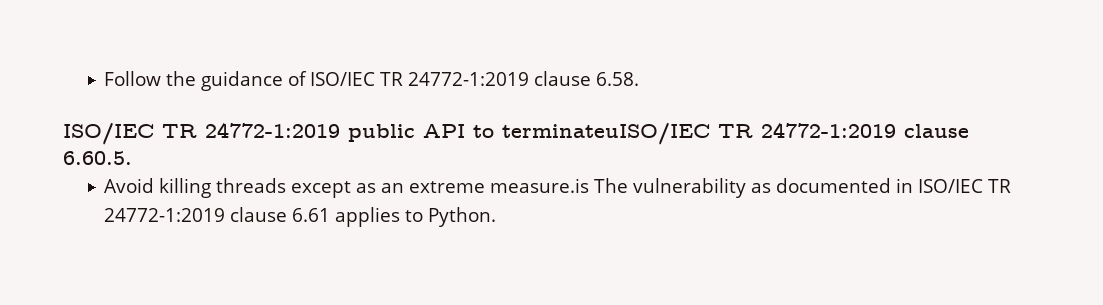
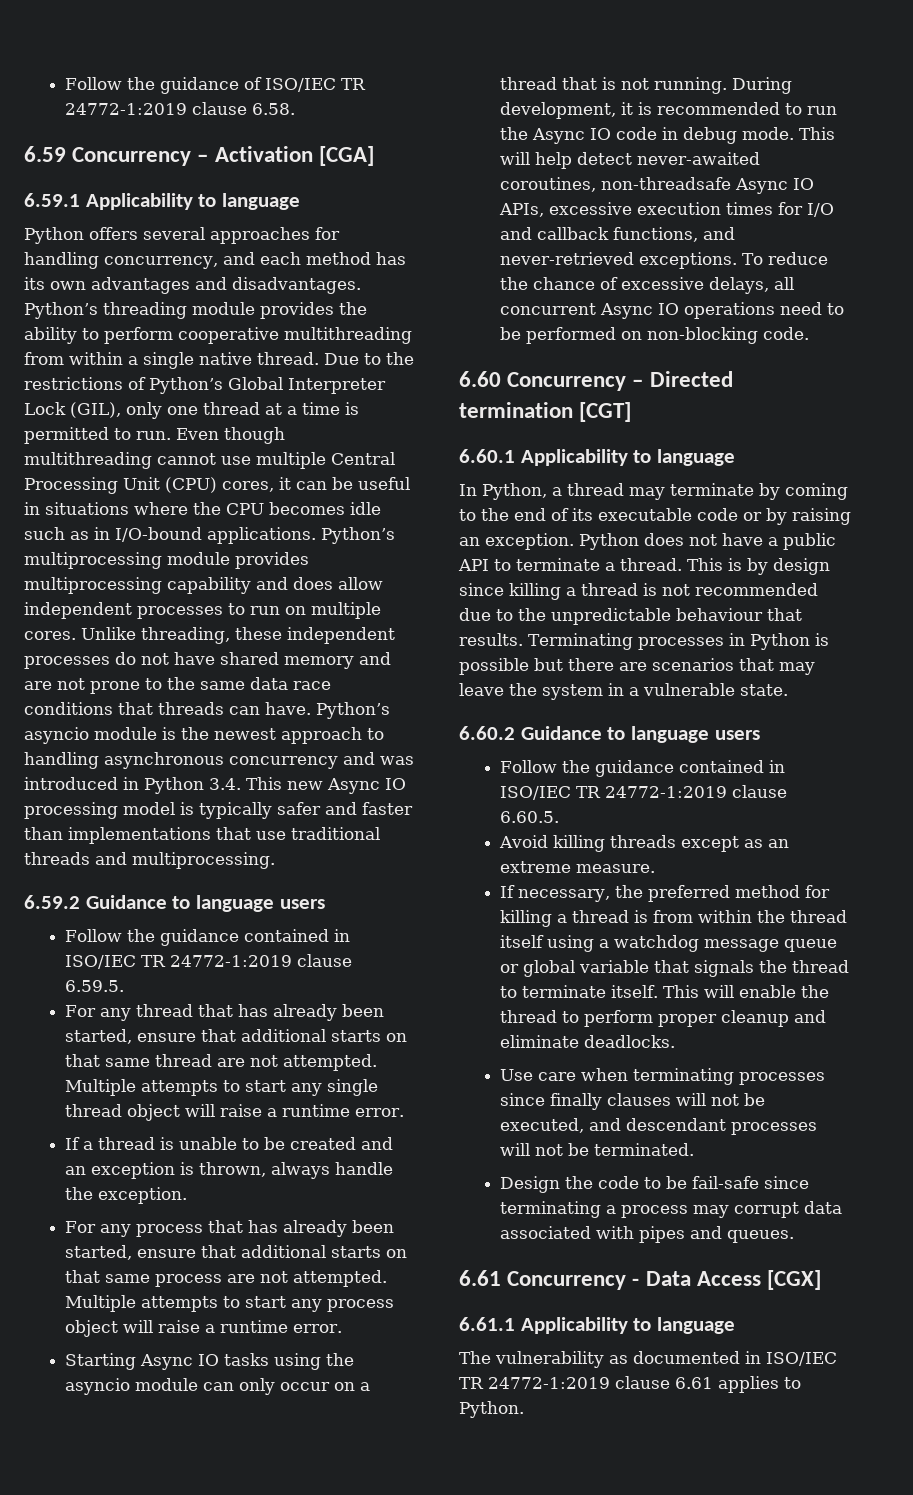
[63,122,710,145] ISO/IEC TR 24772-1:2019 public API to terminateuISO/IEC -> [24,146,374,166] [24,193,301,210] [24,227,340,244] [24,252,406,269] [24,277,361,294] [24,302,367,319] [24,327,412,344] [24,352,414,369] [24,377,386,394] [24,402,359,419] [24,427,285,444] [24,452,395,469] [24,477,410,494] [24,502,381,515] [24,527,395,544] [24,552,309,569] [24,577,383,594] [24,602,381,619] [24,627,395,644] [24,652,391,669] [24,677,331,694] [24,702,390,719] [24,727,384,744] [24,752,414,769] [24,777,406,794] [24,802,413,819] [24,827,380,844] [24,852,275,869] [24,895,325,912] [65,929,351,946] [65,954,353,969] [65,980,125,992] [65,1004,385,1021] [65,1029,408,1044] [65,1054,378,1071] [65,1079,379,1096] [65,1104,405,1121] [65,1137,394,1150] [65,1162,394,1179] [65,1187,188,1204] [65,1220,395,1237] [65,1245,408,1260] [65,1270,388,1287] [65,1295,395,1312] [65,1320,343,1337] [65,1353,355,1370] [65,1378,371,1395] [500,77,793,94] [500,102,838,119] [500,127,836,144] [500,152,761,169] [500,177,815,194] [499,202,835,217] [500,227,736,242] [500,252,829,269] [500,277,795,294] [500,302,845,319] [500,327,810,344] [459,371,733,391] [459,402,632,422] [459,449,736,466] [459,483,848,500] [459,508,851,525] [459,533,836,550] [458,558,830,575] [459,583,818,600] [459,608,802,625] [459,633,829,650] [459,658,815,675] [459,683,788,700] [459,726,760,743] [500,760,786,777] [500,786,572,800] 6.59 Concurrency – Activation [CGA] // 6.59.1 Applicability to language // Python offers several approaches for handling concurrency, and each method has its own advantages and disadvantages. Python’s threading module provides the ability to perform cooperative multithreading from within a single native thread. Due to the restrictions of Python’s Global Interpreter Lock (GIL), only one thread at a time is permitted to run. Even though multithreading cannot use multiple Central Processing Unit (CPU) cores, it can be useful in situations where the CPU becomes idle such as in I/O-bound applications. Python’s multiprocessing module provides multiprocessing capability and does allow independent processes to run on multiple cores. Unlike threading, these independent processes do not have shared memory and are not prone to the same data race conditions that threads can have. Python’s asyncio module is the newest approach to handling asynchronous concurrency and was introduced in Python 3.4. This new Async IO processing model is typically safer and faster than implementations that use traditional threads and multiprocessing. // 6.59.2 Guidance to language users // Follow the guidance contained in ISO/IEC TR 24772-1:2019 clause 6.59.5. // For any thread that has already been started, ensure that additional starts on that same thread are not attempted. Multiple attempts to start any single thread object will raise a runtime error. // If a thread is unable to be created and an exception is thrown, always handle the exception. // For any process that has already been started, ensure that additional starts on that same process are not attempted. Multiple attempts to start any process object will raise a runtime error. // Starting Async IO tasks using the asyncio module can only occur on a thread that is not running. During development, it is recommended to run the Async IO code in debug mode. This will help detect never-awaited coroutines, non-threadsafe Async IO APIs, excessive execution times for I/O and callback functions, and never-retrieved exceptions. To reduce the chance of excessive delays, all concurrent Async IO operations need to be performed on non-blocking code. // 6.60 Concurrency – Directed termination [CGT] // 6.60.1 Applicability to language // In Python, a thread may terminate by coming to the end of its executable code or by raising an exception. Python does not have a public API to terminate a thread. This is by design since killing a thread is not recommended due to the unpredictable behaviour that results. Terminating processes in Python is possible but there are scenarios that may leave the system in a vulnerable state. // 6.60.2 Guidance to language users // Follow the guidance contained in ISO/IEC
[490,178,590,193] measure.is -> [576,864,656,873] [500,885,831,902] [500,910,848,927] [500,935,838,952] [500,960,850,977] [500,985,830,998] [500,1010,827,1027] [500,1035,676,1048] [500,1068,826,1085] [500,1093,766,1110] [500,1118,818,1135] [500,1143,695,1156] [500,1176,810,1193] [500,1201,843,1218] [500,1226,795,1243] [459,1270,822,1290] [459,1317,736,1334] measure. // If necessary, the preferred method for killing a thread is from within the thread itself using a watchdog message queue or global variable that signals the thread to terminate itself. This will enable the thread to perform proper cleanup and eliminate deadlocks. // Use care when terminating processes since finally clauses will not be executed, and descendant processes will not be terminated. // Design the code to be fail-safe since terminating a process may corrupt data associated with pipes and queues. // 6.61 Concurrency - Data Access [CGX] // 6.61.1 Applicability to language //

